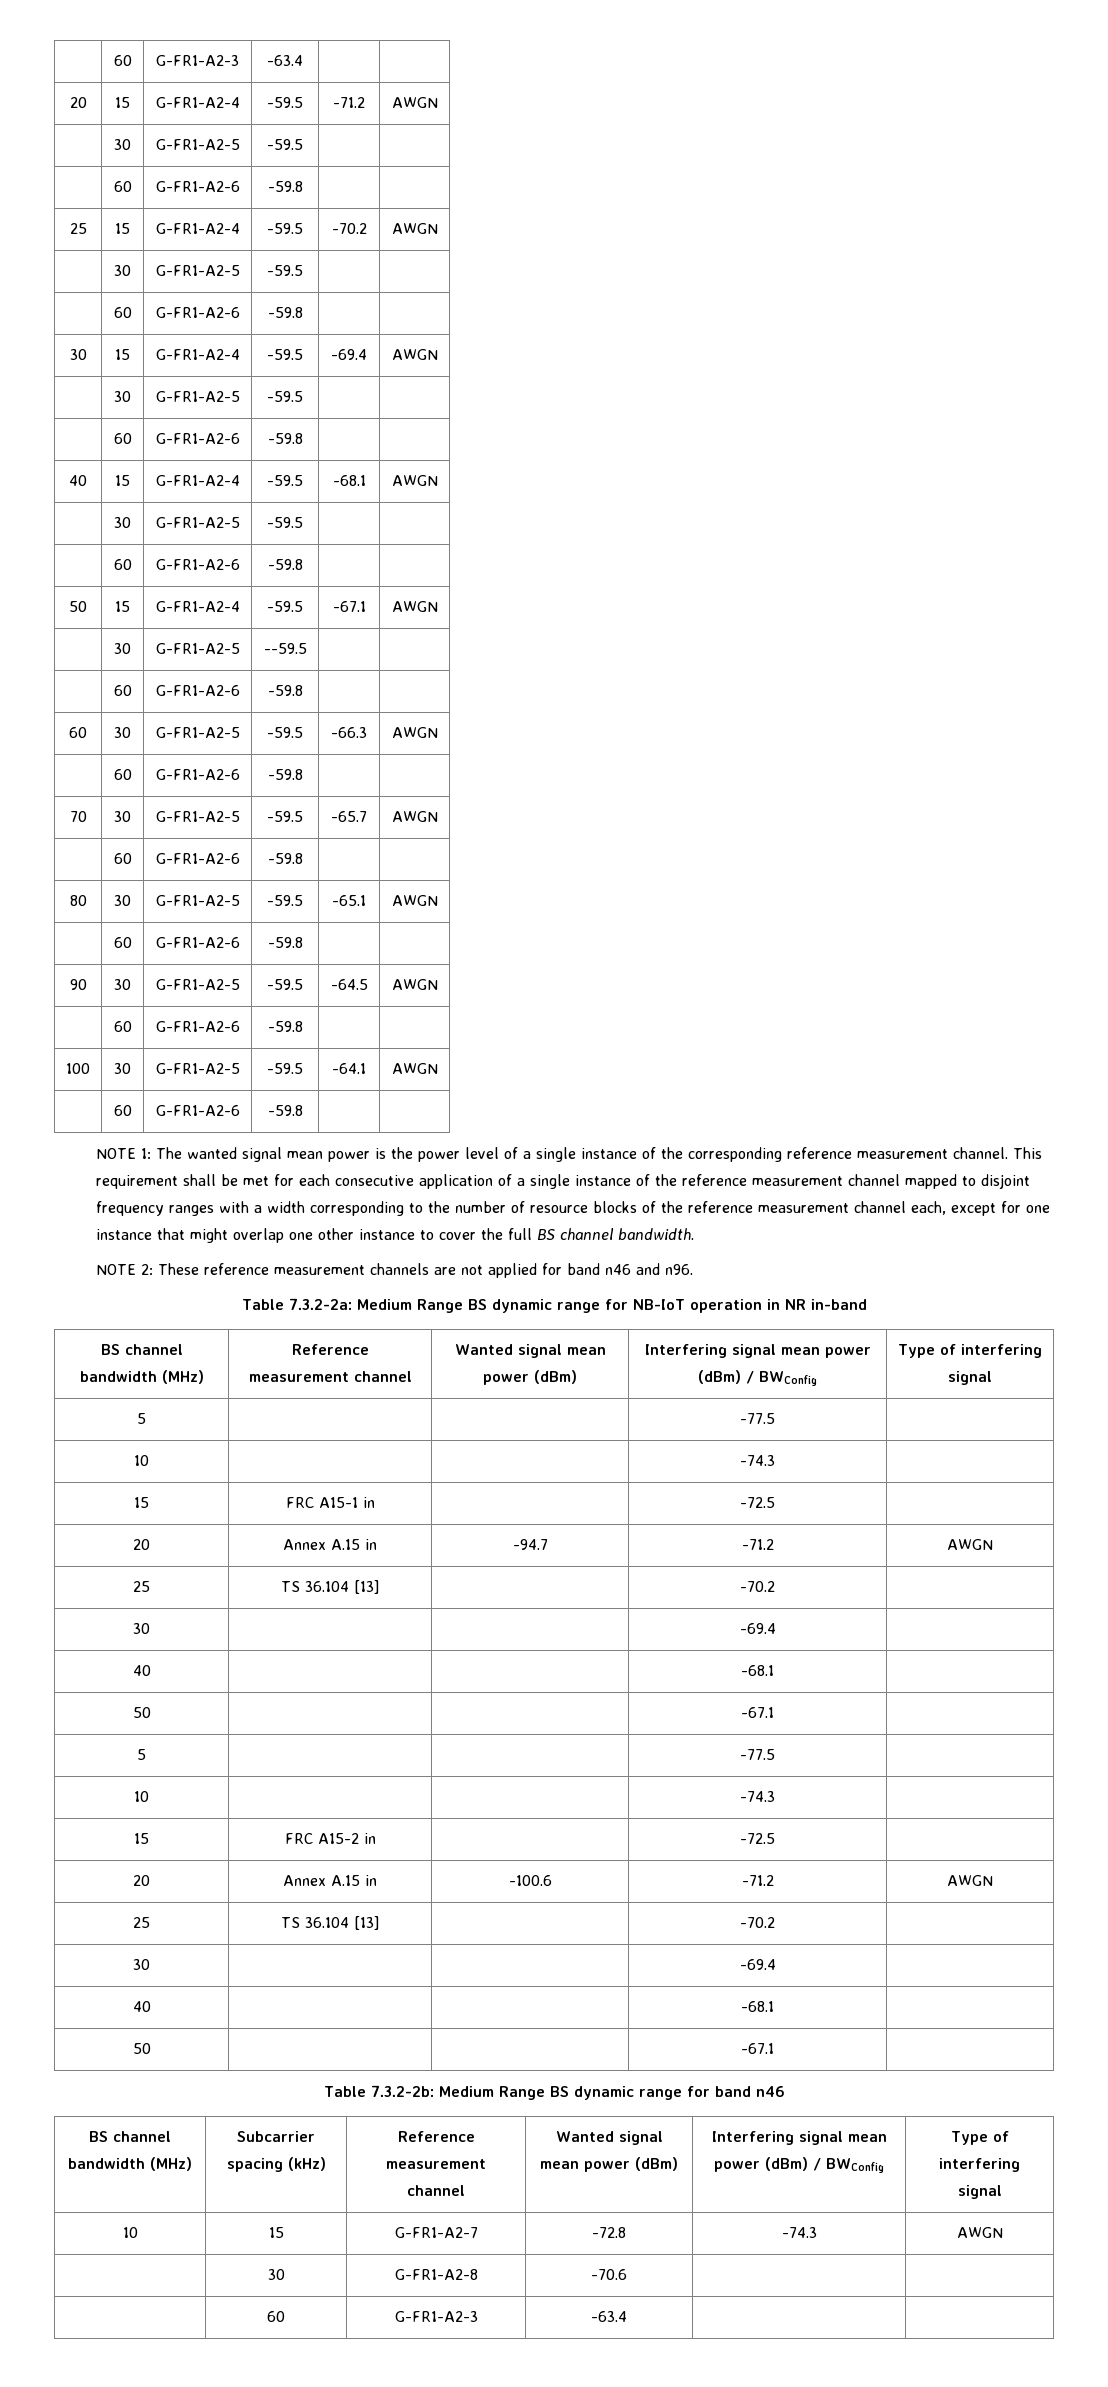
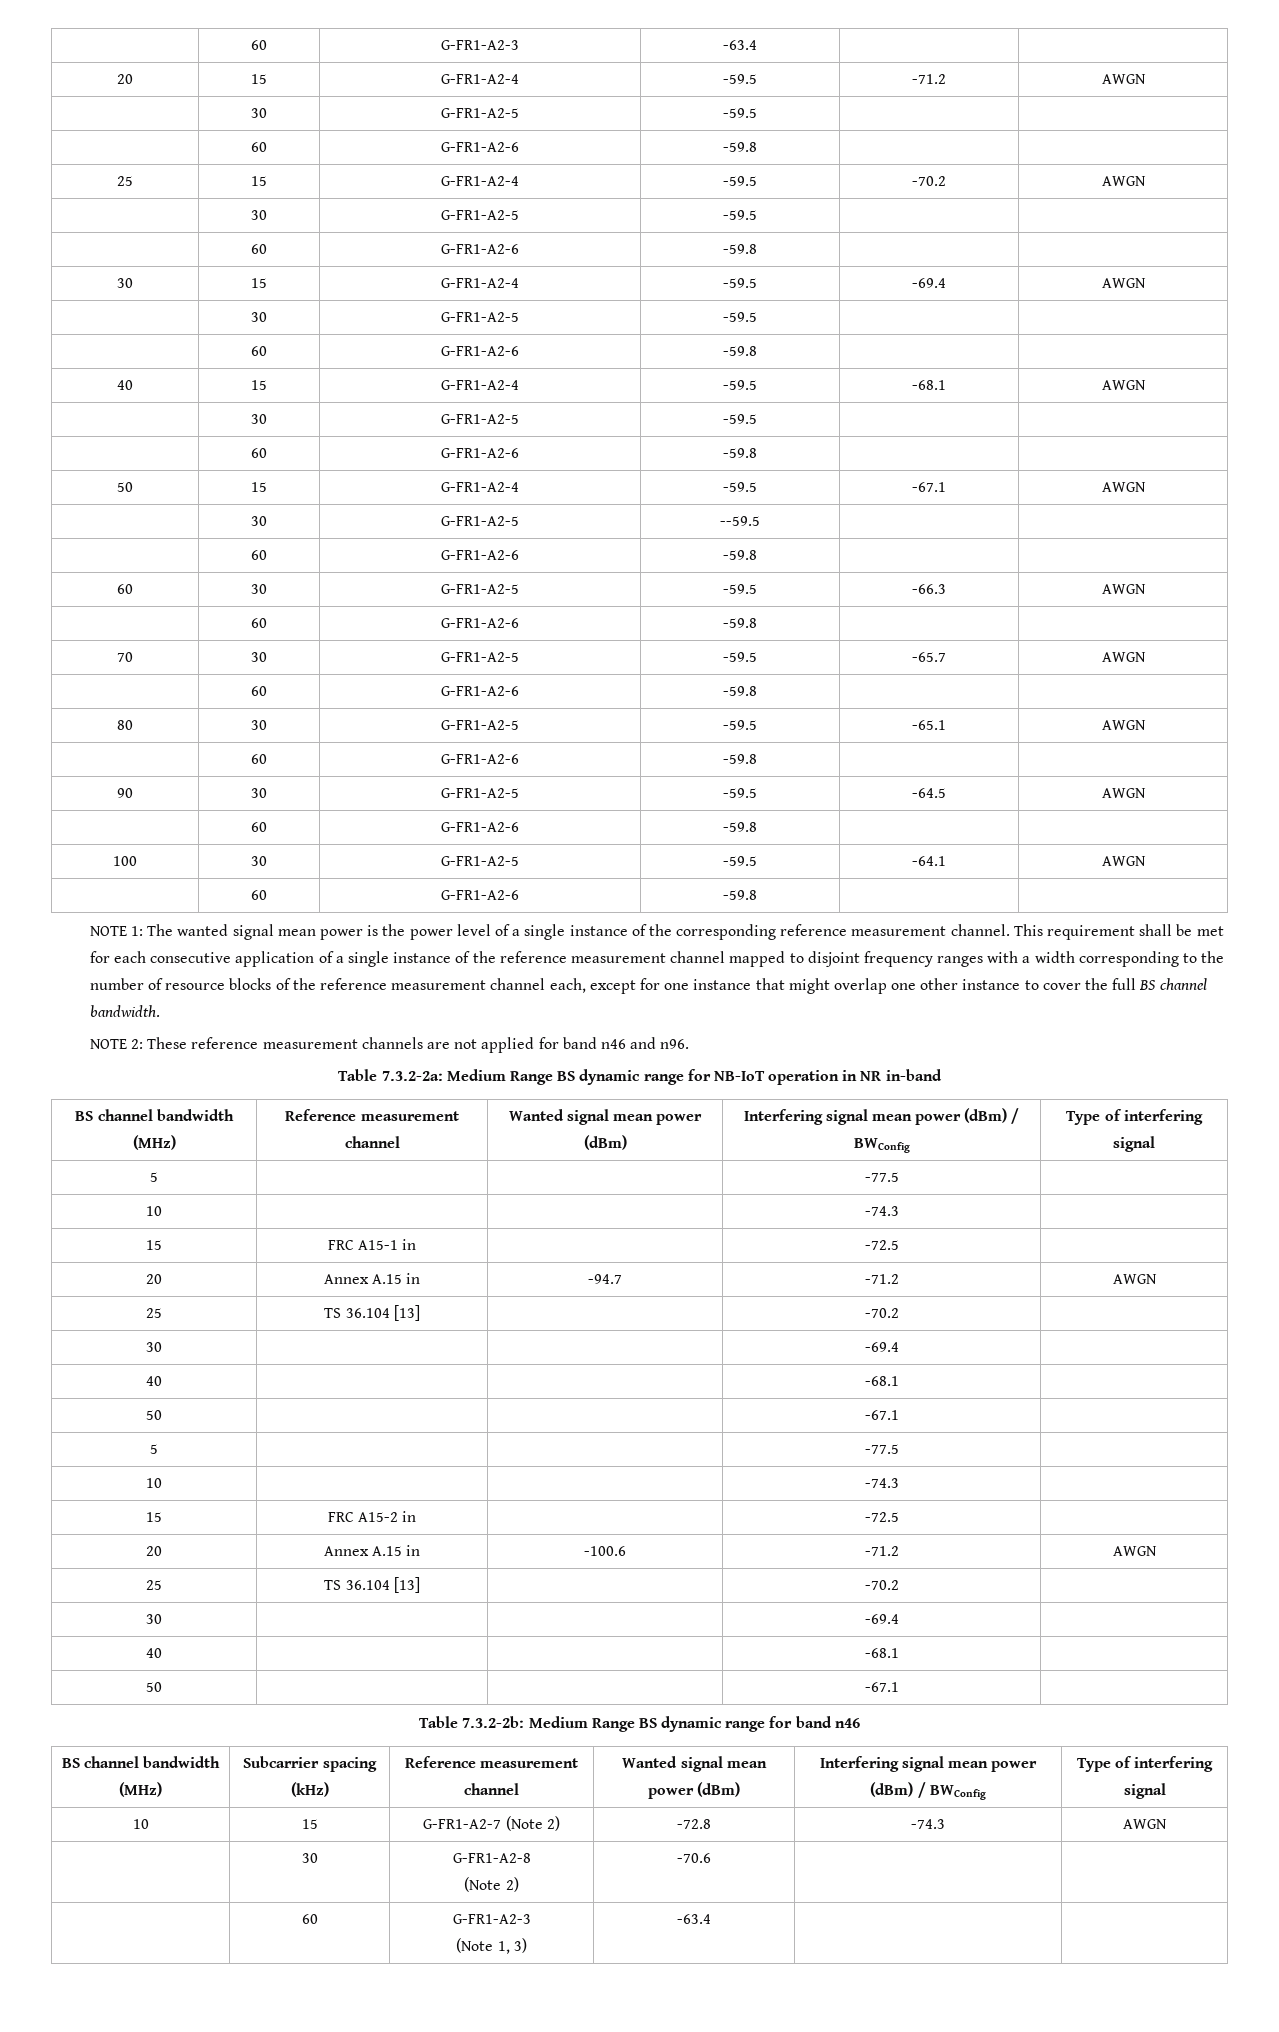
(478, 2232) none -> [505,1816,560,1831] (Note 2)
(478, 2274) none -> [464,1877,519,1892] // (Note 2)
(478, 2316) none -> [456,1938,527,1954] // (Note 1, 3)

